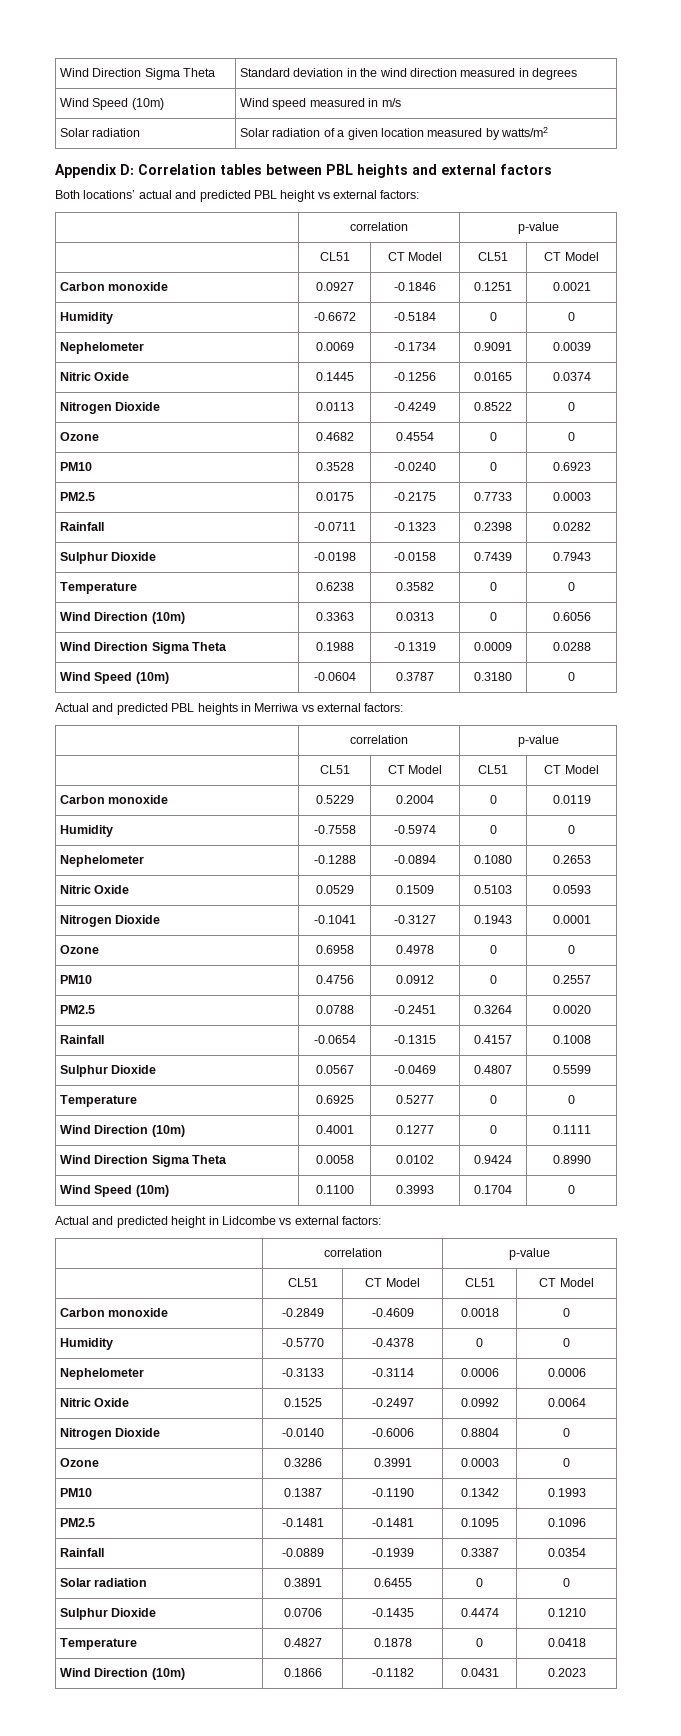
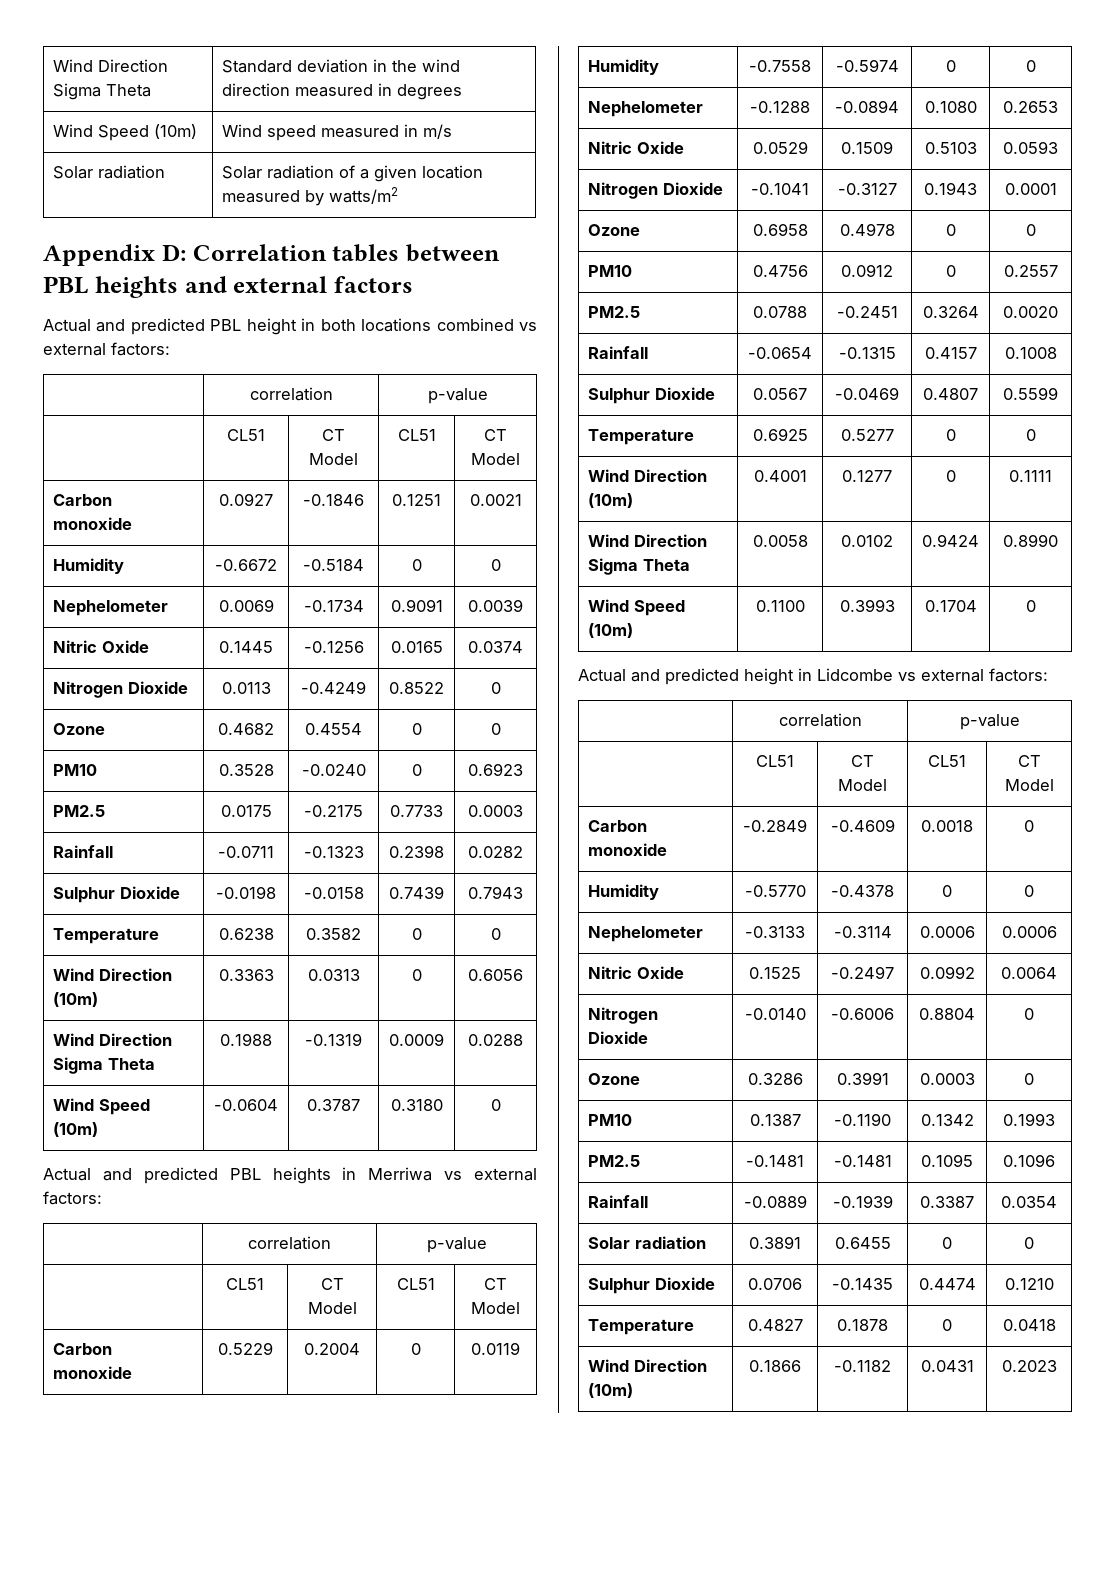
[55,190,172,199] Both locations’ actual -> [43,319,91,332] Actual
(316, 196) none -> [301,318,514,332] in both locations combined

